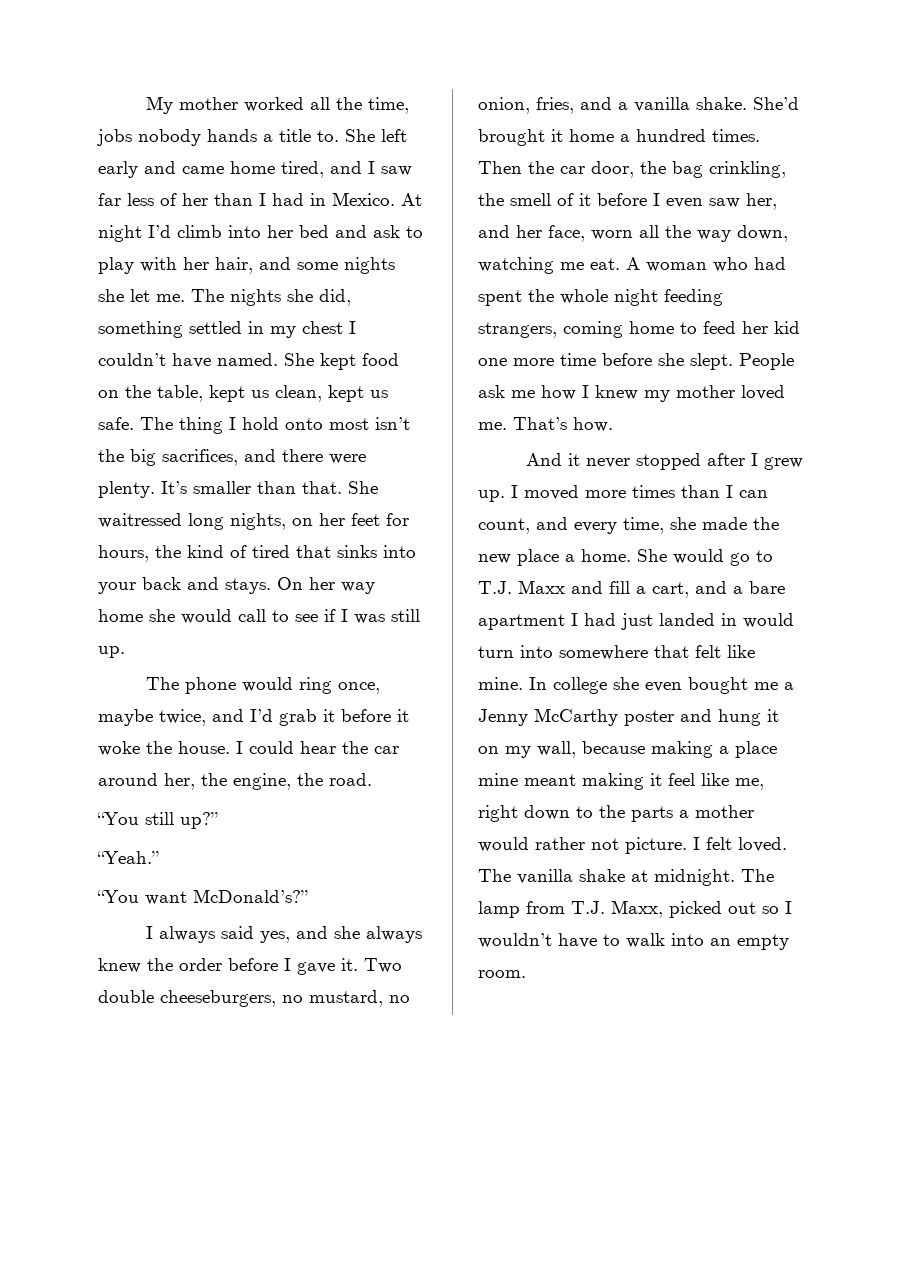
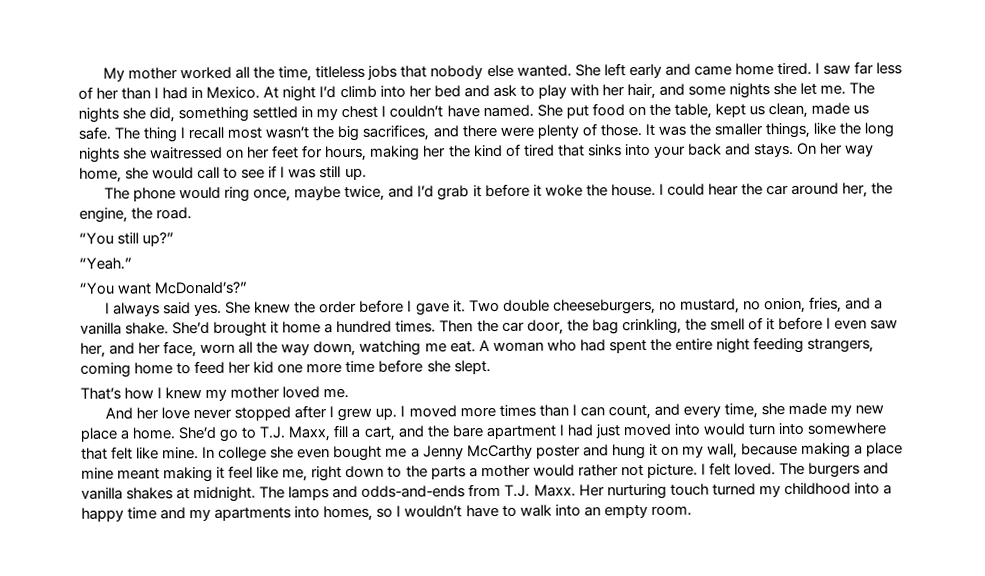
[97,129,339,146] jobs nobody hands a title to. -> [315,64,572,80] titleless jobs that nobody else wanted.
[281,161,362,178] tired, and -> [776,62,812,76] tired.
[320,353,356,370] kept -> [565,105,589,119] put
[328,385,364,402] kept -> [811,102,851,115] made
[242,417,410,430] hold onto most isn’t -> [188,126,310,140] recall most wasn’t
[98,481,378,498] [98,513,286,530] plenty. It’s smaller than that. She waitressed long nights, -> [536,122,895,139] [79,146,224,163] plenty of those. It was the smaller things, like the long nights she waitressed
(149, 553) none -> [370,145,447,161] making her
[98,609,143,622] home -> [79,167,122,183] home,
[260,926,423,943] yes, and she always -> [194,301,252,317] yes. She
[560,289,608,304] whole -> [674,338,713,351] entire
[739,353,794,370] [478,385,535,398] People ask me -> [80,387,121,400] // That’s
[513,417,613,432] That’s how. -> (350, 393) none
[568,453,581,466] it -> [136,407,191,420] her love
[753,517,779,530] the -> [830,404,853,417] my
[637,549,724,564] She would -> [178,426,218,440] She’d
[518,580,603,594] Maxx and -> [288,426,332,442] Maxx,
[733,586,743,594] a -> [426,425,450,438] the
[659,613,737,626] landed in -> [622,423,701,437] moved into
[517,869,774,886] [478,900,756,918] vanilla shake at midnight. The lamp from T.J. Maxx, picked out -> [808,462,890,478] [81,482,892,503] [81,505,374,522] burgers and vanilla shakes at midnight. The lamps and odds-and-ends from T.J. Maxx. Her nurturing touch turned my childhood into a happy time and my apartments into homes,

